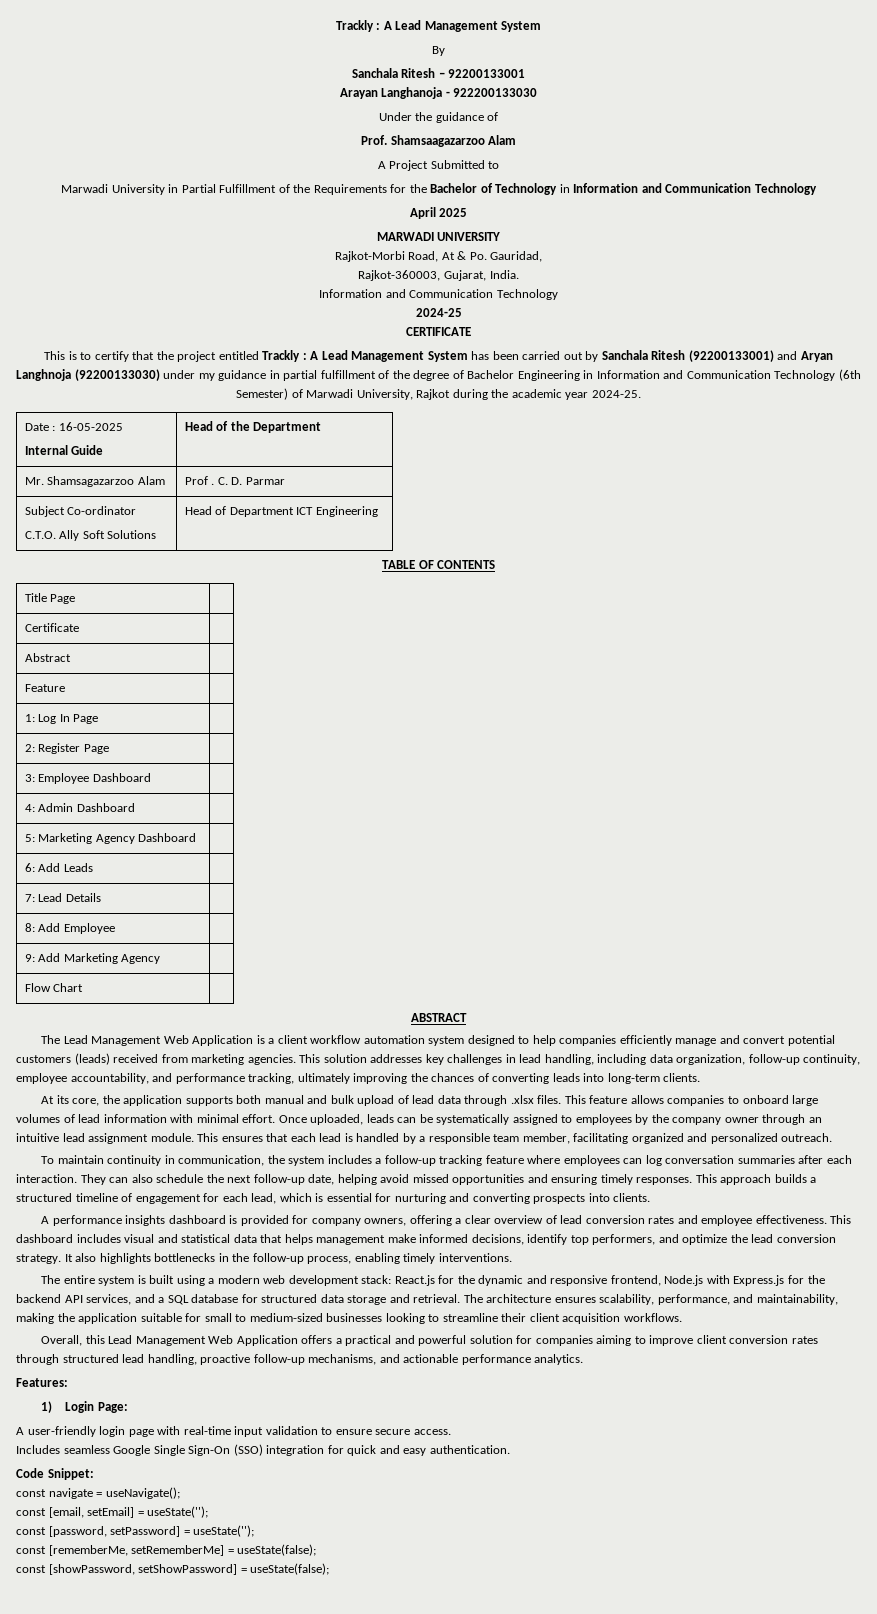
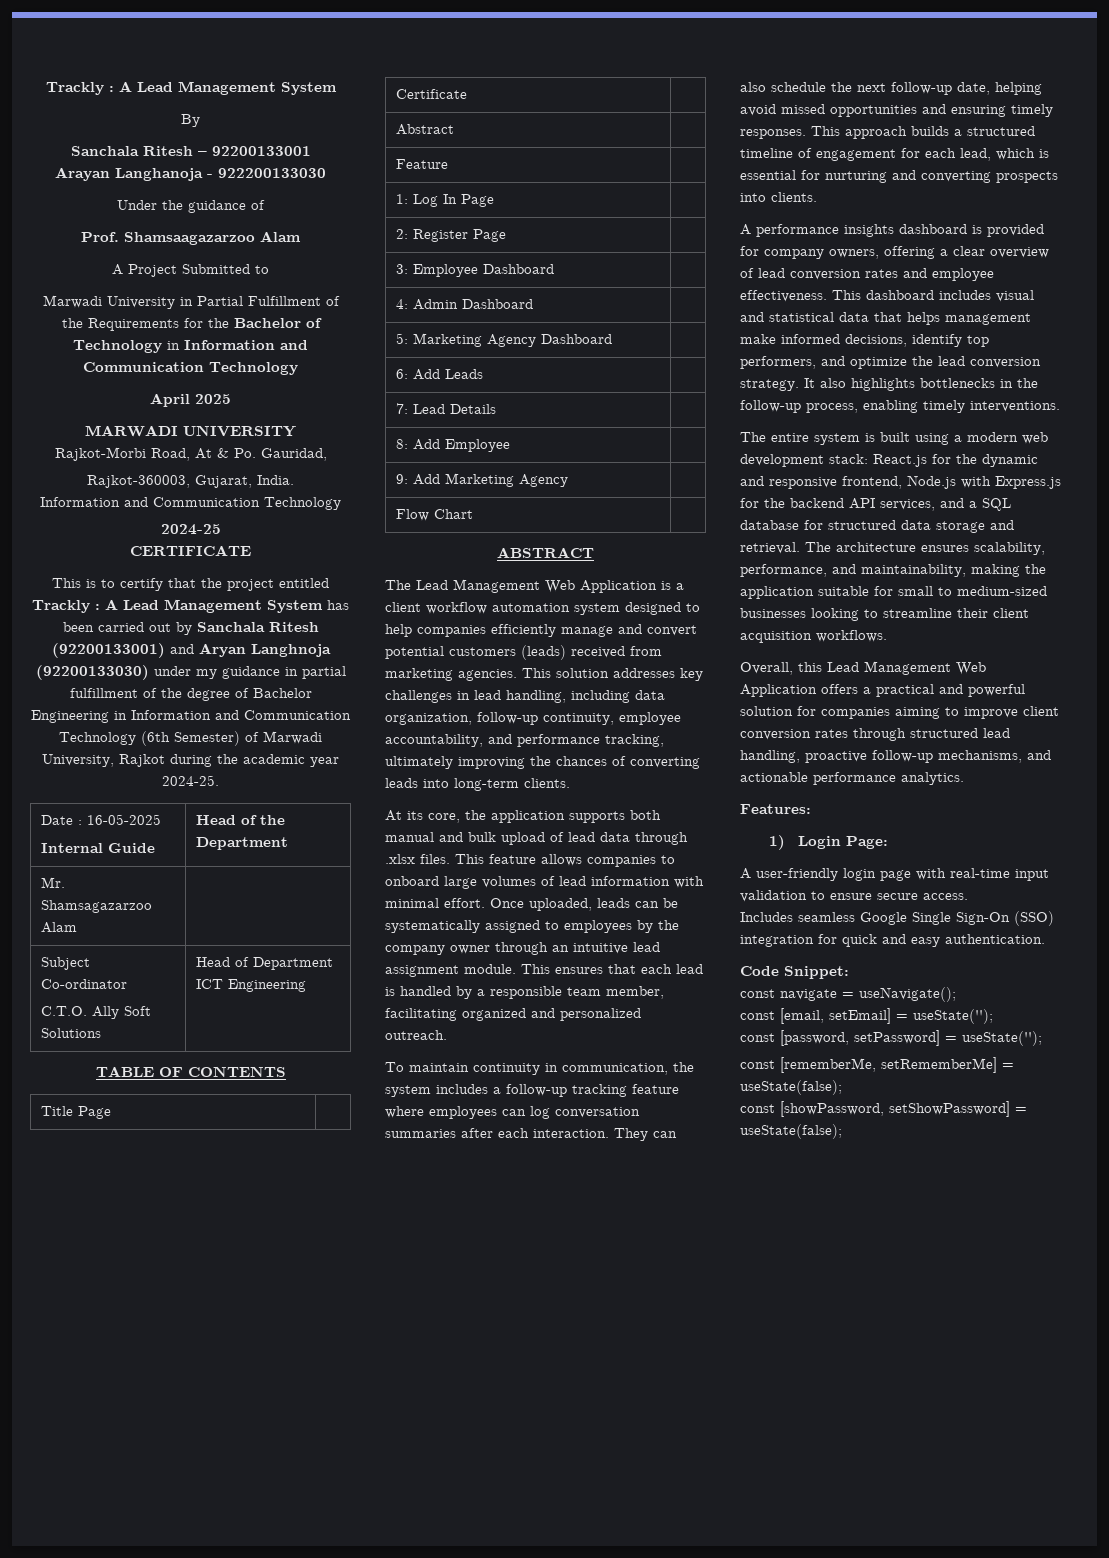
[184,476,285,485] Prof . C. D. Parmar -> (77, 927) none

